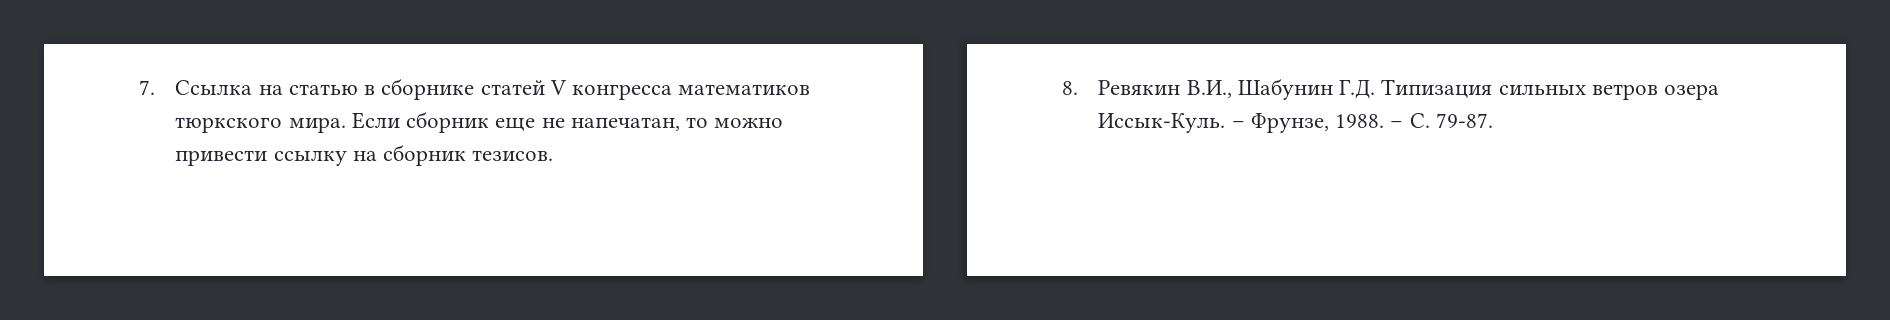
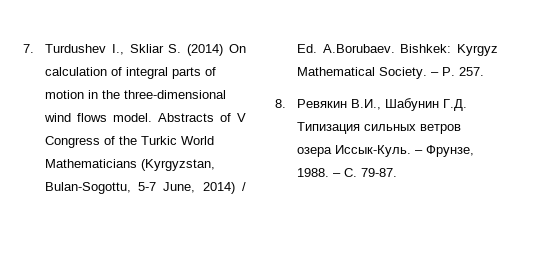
[175,78,811,100] [175,111,784,133] [175,144,554,166] Ссылка на статью в сборнике статей V конгресса математиков тюркского мира. Если сборник еще не напечатан, то можно привести ссылку на сборник тезисов. -> [44,44,246,56] [44,67,216,79] [44,90,226,99] [43,113,246,122] [44,136,214,148] [44,159,215,171] [44,182,246,194] [296,44,498,56] [296,67,484,79] Turdushev I., Skliar S. (2014) On calculation of integral parts of motion in the three-dimensional wind flows model. Abstracts of V Congress of the Turkic World Mathematicians (Kyrgyzstan, Bulan-Sogottu, 5-7 June, 2014) / Ed. A.Borubaev. Bishkek: Kyrgyz Mathematical Society. – P. 257.

